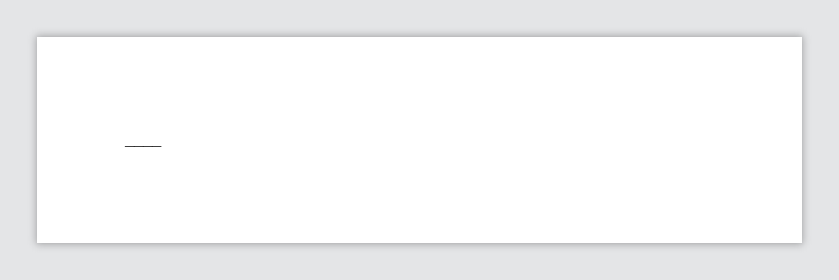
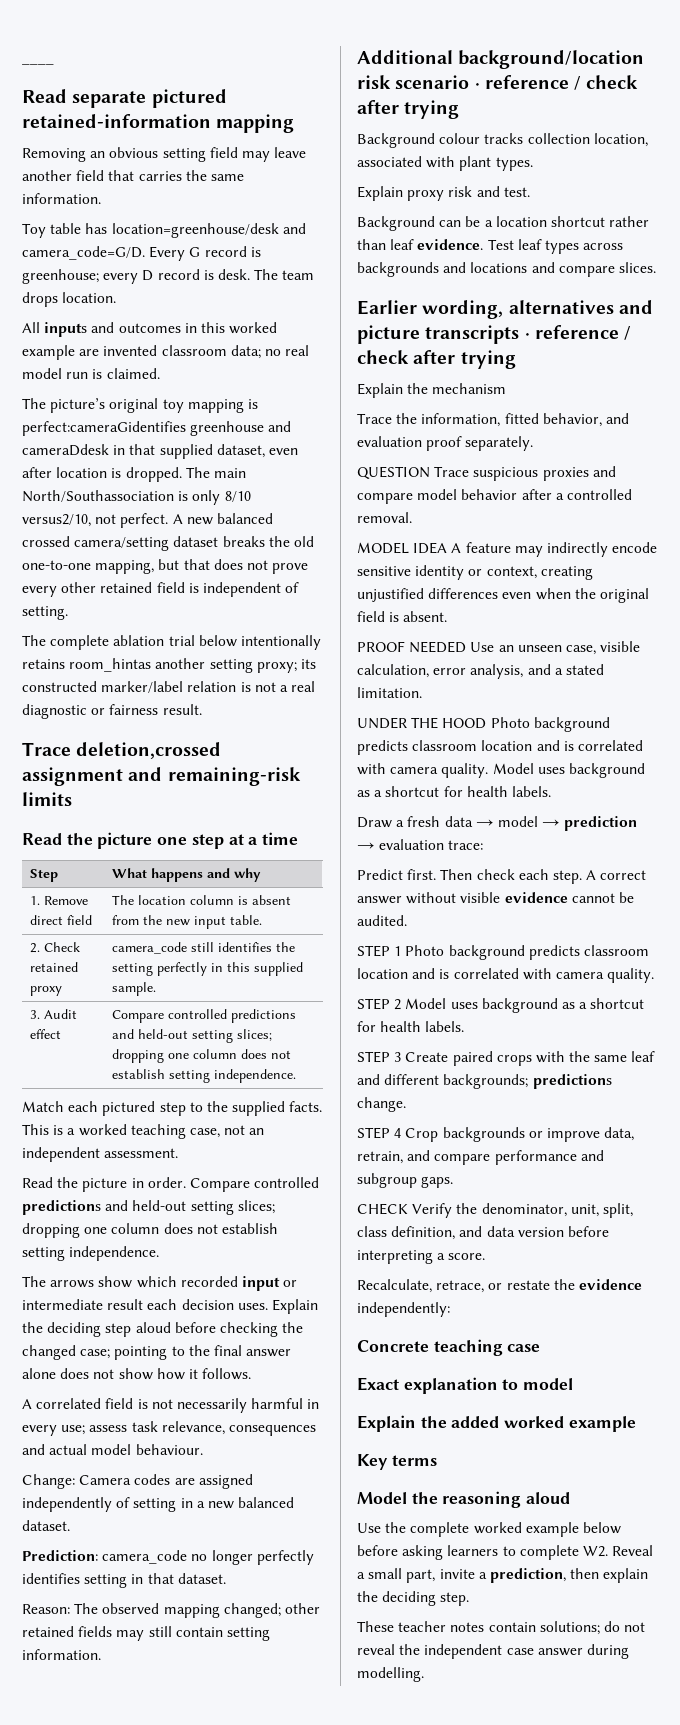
(162, 146) none -> [22,89,227,108] [22,114,295,133] [22,147,307,162] [22,170,244,181] [22,193,101,204] [22,223,306,238] [22,246,261,261] [22,269,315,284] [22,292,117,307] [22,322,278,337] [22,345,310,360] [22,368,160,379] [22,398,258,413] [22,421,292,436] [22,444,298,459] [22,467,246,482] [22,490,251,505] [22,513,273,528] [22,536,314,551] [22,559,309,574] [22,582,300,597] [22,606,68,620] [22,635,321,650] [22,658,316,673] [22,681,316,693] [22,704,202,719] [22,742,222,759] [22,767,301,786] [22,792,72,806] [22,832,299,849] [30,869,59,882] [112,868,262,882] [30,896,89,905] [30,915,93,925] [112,895,292,905] [112,915,263,929] [30,942,81,953] [30,962,79,972] [30,986,63,996] [112,942,296,954] [112,962,304,976] [112,982,157,996] [30,1009,78,1019] [30,1029,62,1039] [112,1009,297,1023] [112,1029,273,1043] [112,1049,292,1063] [112,1069,297,1083] [22,1101,323,1116] [22,1124,265,1139] [22,1147,179,1162] [22,1177,320,1192] [22,1200,275,1215] [22,1223,278,1238] [22,1246,160,1261] [22,1276,298,1291] [22,1299,318,1314] [22,1322,304,1337] [22,1345,292,1360] [22,1368,252,1380] [22,1398,320,1413] [22,1421,316,1436] [22,1444,203,1455] [22,1474,253,1489] [22,1497,295,1512] [22,1520,70,1531] [22,1550,314,1565] [22,1573,226,1588] [22,1603,320,1618] [22,1626,270,1641] [22,1649,101,1660] [357,50,645,69] [357,75,639,90] [357,100,460,119] [357,133,648,148] [357,156,533,171] [357,186,530,201] [357,216,650,231] [357,239,624,254] [357,262,656,277] [357,300,653,319] [357,325,632,344] [357,350,516,369] [357,383,507,398] [357,413,629,427] [357,436,534,451] [357,466,616,481] [357,489,632,504] [357,512,412,523] [357,542,658,557] [357,565,593,580] [357,588,649,603] [357,611,448,622] [357,641,641,655] [357,664,604,679] [357,687,422,698] [357,717,610,732] [357,740,643,755] [357,763,645,778] [357,786,551,797] [357,816,638,831] [357,839,484,850] [357,869,647,884] [357,892,634,904] [357,915,407,926] [357,945,649,960] [357,968,655,983] [357,998,645,1013] [357,1021,465,1032] [357,1051,656,1066] [357,1074,612,1089] [357,1097,406,1112] [357,1127,635,1142] [357,1150,604,1165] [357,1173,454,1188] [357,1203,633,1218] [357,1226,609,1240] [357,1250,486,1264] [357,1279,642,1293] [357,1302,450,1317] [357,1339,541,1356] [357,1377,574,1394] [357,1415,636,1432] [357,1454,437,1470] [357,1491,571,1508] [357,1522,621,1537] [357,1545,654,1560] [357,1568,649,1583] [357,1591,470,1606] [357,1621,646,1635] [357,1644,629,1659] [357,1667,424,1682] // Read separate pictured retained-information mapping // Removing an obvious setting field may leave another field that carries the same information. // Toy table has location=greenhouse/desk and camera_code=G/D. Every G record is greenhouse; every D record is desk. The team drops location. // All inputs and outcomes in this worked example are invented classroom data; no real model run is claimed. // The picture’s original toy mapping is perfect:cameraGidentifies greenhouse and cameraDdesk in that supplied dataset, even after location is dropped. The main North/Southassociation is only 8/10 versus2/10, not perfect. A new balanced crossed camera/setting dataset breaks the old one-to-one mapping, but that does not prove every other retained field is independent of setting. // The complete ablation trial below intentionally retains room_hintas another setting proxy; its constructed marker/label relation is not a real diagnostic or fairness result. // Trace deletion,crossed assignment and remaining-risk limits // Read the picture one step at a time // Step | What happens and why // 1. Remove direct field | The location column is absent from the new input table. // 2. Check retained proxy | camera_code still identifies the setting perfectly in this supplied sample. // 3. Audit effect | Compare controlled predictions and held-out setting slices; dropping one column does not establish setting independence. // Match each pictured step to the supplied facts. This is a worked teaching case, not an independent assessment. // Read the picture in order. Compare controlled predictions and held-out setting slices; dropping one column does not establish setting independence. // The arrows show which recorded input or intermediate result each decision uses. Explain the deciding step aloud before checking the changed case; pointing to the final answer alone does not show how it follows. // A correlated field is not necessarily harmful in every use; assess task relevance, consequences and actual model behaviour. // Change: Camera codes are assigned independently of setting in a new balanced dataset. // Prediction: camera_code no longer perfectly identifies setting in that dataset. // Reason: The observed mapping changed; other retained fields may still contain setting information. // Additional background/location risk scenario · reference / check after trying // Background colour tracks collection location, associated with plant types. // Explain proxy risk and test. // Background can be a location shortcut rather than leaf evidence. Test leaf types across backgrounds and locations and compare slices. // Earlier wording, alternatives and picture transcripts · reference / check after trying // Explain the mechanism // Trace the information, fitted behavior, and evaluation proof separately. // QUESTION Trace suspicious proxies and compare model behavior after a controlled removal. // MODEL IDEA A feature may indirectly encode sensitive identity or context, creating unjustified differences even when the original field is absent. // PROOF NEEDED Use an unseen case, visible calculation, error analysis, and a stated limitation. // UNDER THE HOOD Photo background predicts classroom location and is correlated with camera quality. Model uses background as a shortcut for health labels. // Draw a fresh data → model → prediction → evaluation trace: // Predict first. Then check each step. A correct answer without visible evidence cannot be audited. // STEP 1 Photo background predicts classroom location and is correlated with camera quality. // STEP 2 Model uses background as a shortcut for health labels. // STEP 3 Create paired crops with the same leaf and different backgrounds; predictions change. // STEP 4 Crop backgrounds or improve data, retrain, and compare performance and subgroup gaps. // CHECK Verify the denominator, unit, split, class definition, and data version before interpreting a score. // Recalculate, retrace, or restate the evidence independently: // Concrete teaching case // Exact explanation to model // Explain the added worked example // Key terms // Model the reasoning aloud // Use the complete worked example below before asking learners to complete W2. Reveal a small part, invite a prediction, then explain the deciding step. // These teacher notes contain solutions; do not reveal the independent case answer during modelling.

